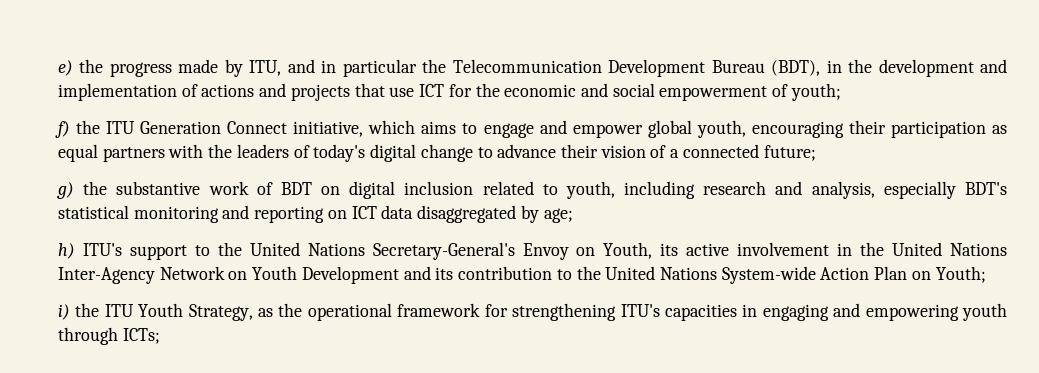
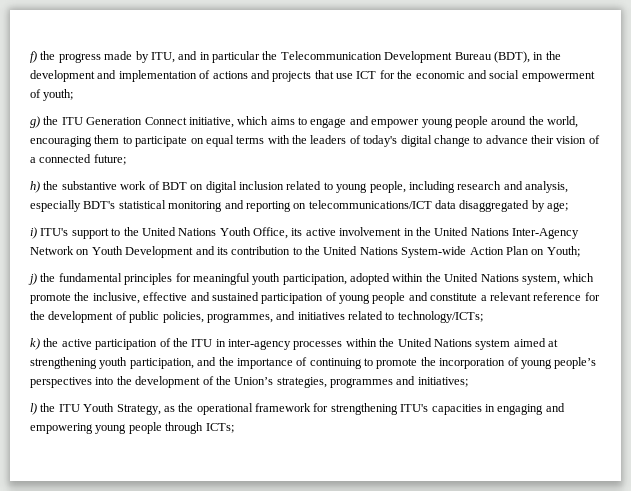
[58,60,73,76] e) -> [30,51,37,63] f)
[55,121,70,138] f) -> [30,116,40,128] g)
[647,120,1008,138] [58,144,165,162] global youth, encouraging their participation as equal partners -> [421,116,578,128] [30,135,265,147] young people around the world, encouraging them to participate on equal terms
[57,182,74,199] g) -> [30,181,40,193] h)
[565,181,615,199] youth, -> [336,181,406,193] young people,
[351,206,377,219] ICT -> [308,200,432,209] telecommunications/ICT
[58,243,75,259] h) -> [30,227,37,239] i)
[372,242,653,260] Secretary-General's Envoy on Youth, -> [219,227,288,239] Youth Office,
[58,304,70,320] i) -> [28,273,595,285] [30,292,600,304] [30,311,483,323] [30,338,558,350] [30,357,597,369] [30,376,468,388] [30,403,37,415] j) the fundamental principles for meaningful youth participation, adopted within the United Nations system, which promote the inclusive, effective and sustained participation of young people and constitute a relevant reference for the development of public policies, programmes, and initiatives related to technology/ICTs; // k) the active participation of the ITU in inter-agency processes within the United Nations system aimed at strengthening youth participation, and the importance of continuing to promote the incorporation of young people’s perspectives into the development of the Union’s strategies, programmes and initiatives; // l)
[961,303,1007,321] youth -> [95,422,162,434] young people

